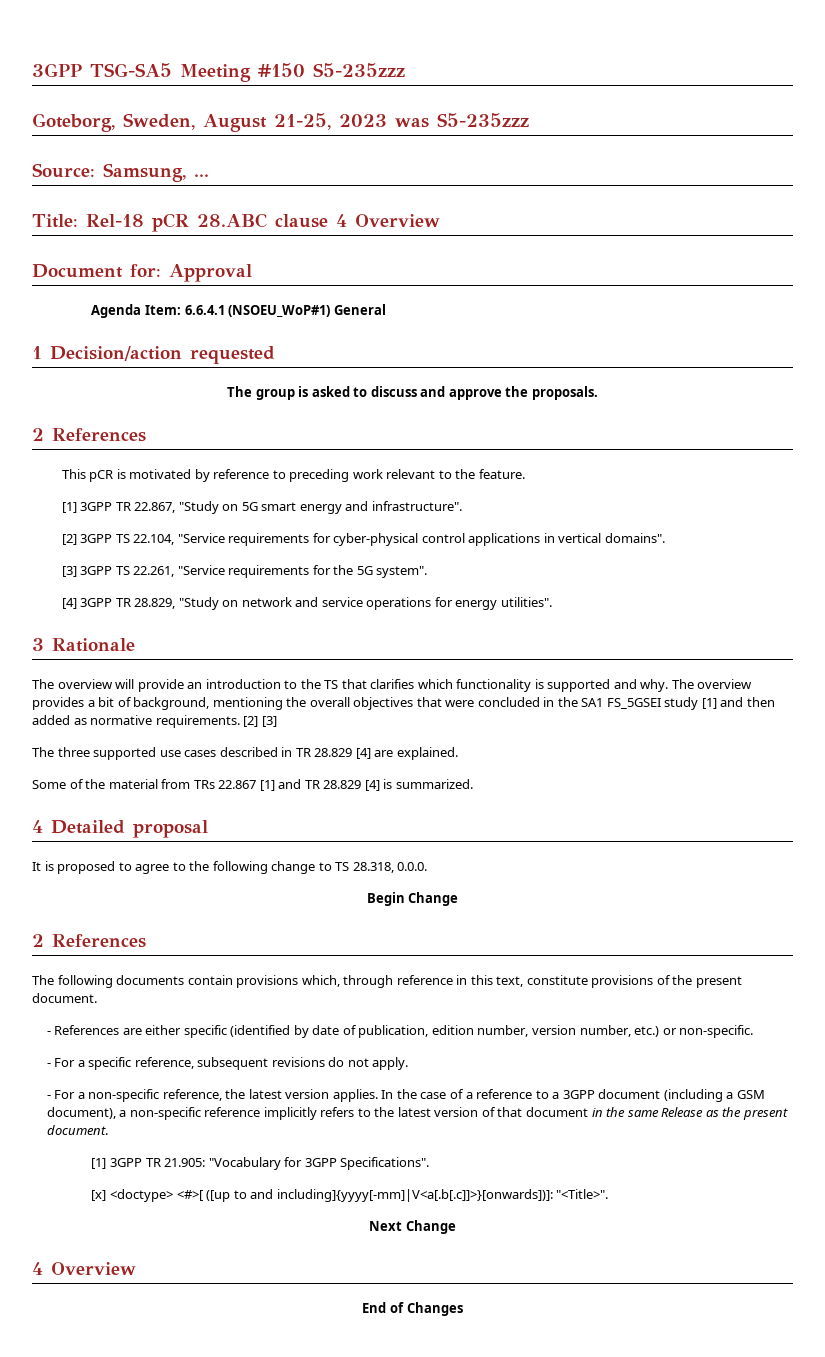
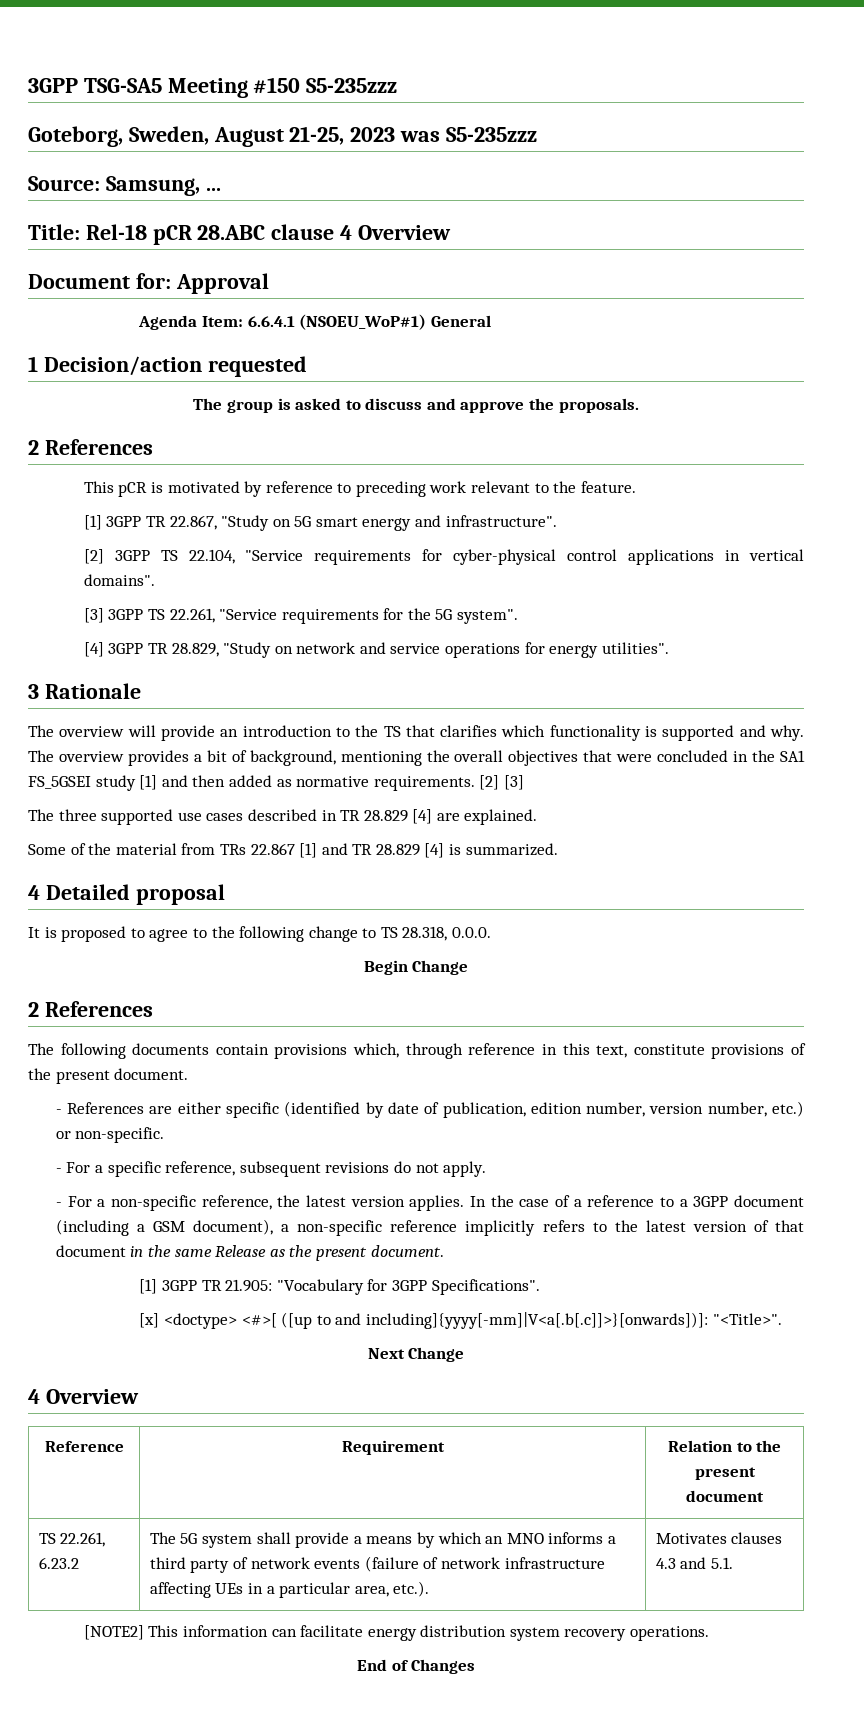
(136, 1268) none -> [44,1441,124,1452] [341,1440,445,1455] [667,1440,782,1452] [694,1467,756,1480] [686,1490,764,1502] [38,1532,106,1547] [38,1557,79,1569] [149,1532,616,1548] [149,1556,605,1573] [149,1581,430,1598] [655,1532,783,1544] [655,1557,734,1569] [83,1625,710,1641] // Reference | Requirement | Relation to the present document // TS 22.261, 6.23.2 | The 5G system shall provide a means by which an MNO informs a third party of network events (failure of network infrastructure affecting UEs in a particular area, etc.). | Motivates clauses 4.3 and 5.1. // [NOTE2] This information can facilitate energy distribution system recovery operations.

